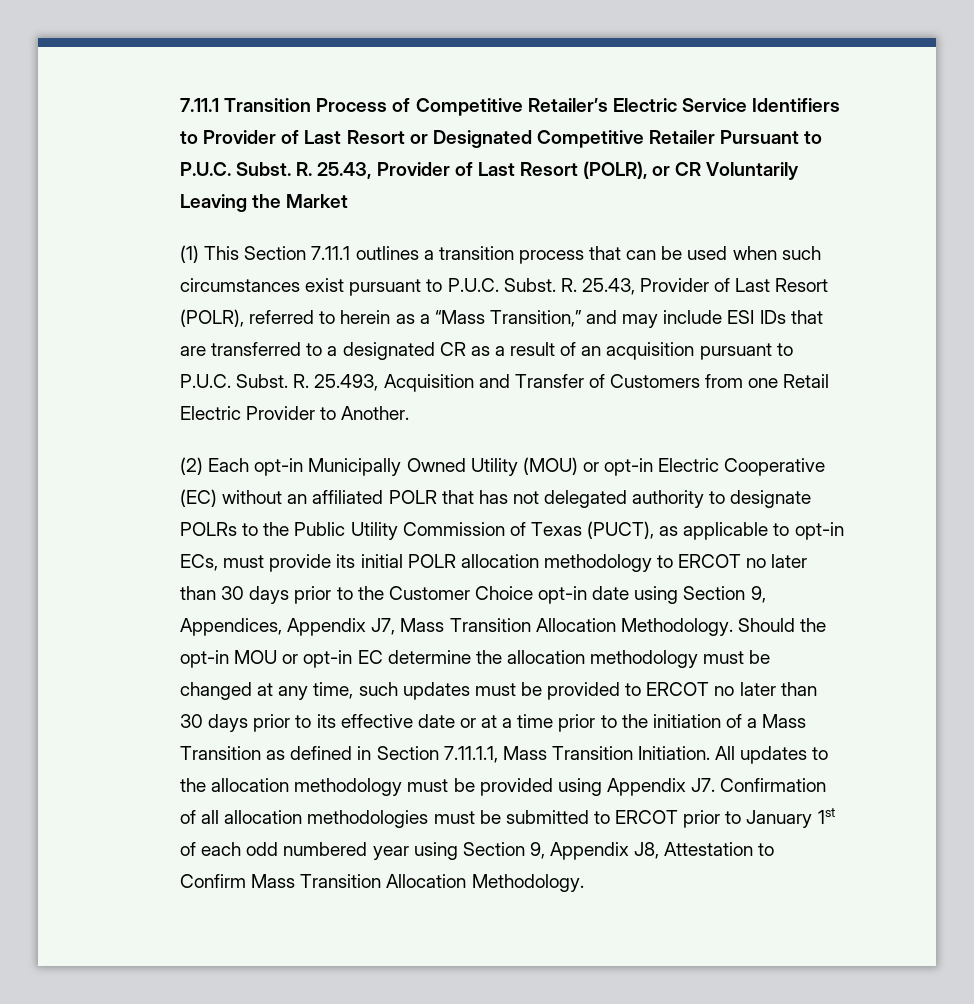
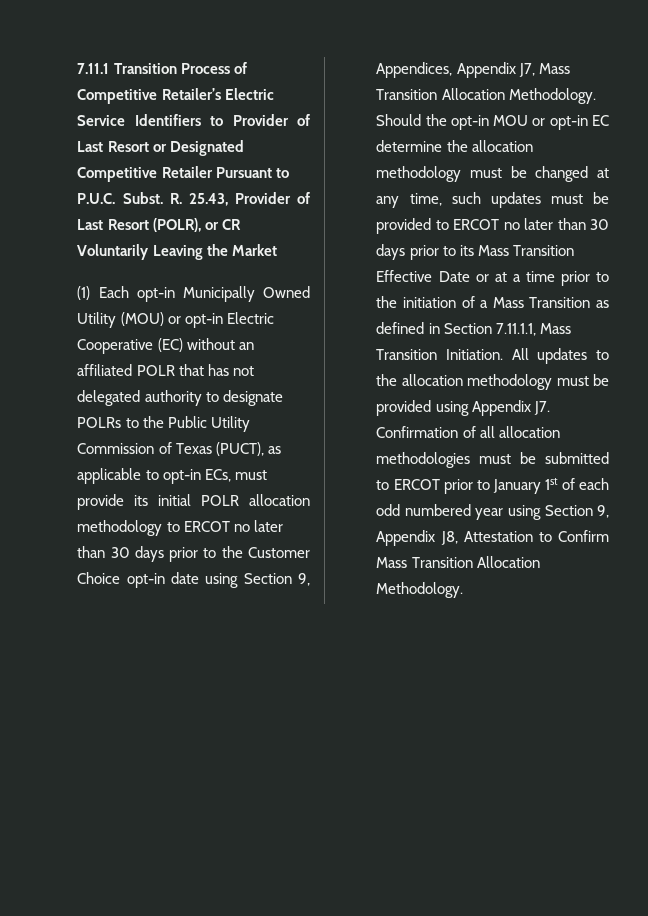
[204,246,821,264] [180,278,829,296] [180,309,823,328] [180,342,793,360] [180,374,830,392] [180,406,410,420] [180,457,204,475] This Section 7.11.1 outlines a transition process that can be used when such circumstances exist pursuant to P.U.C. Subst. R. 25.43, Provider of Last Resort (POLR), referred to herein as a “Mass Transition,” and may include ESI IDs that are transferred to a designated CR as a result of an acquisition pursuant to P.U.C. Subst. R. 25.493, Acquisition and Transfer of Customers from one Retail Electric Provider to Another. // (2) -> (91, 293) none
[340,714,455,728] effective date -> [477,245,574,256] [376,270,470,282] Mass Transition Effective Date

